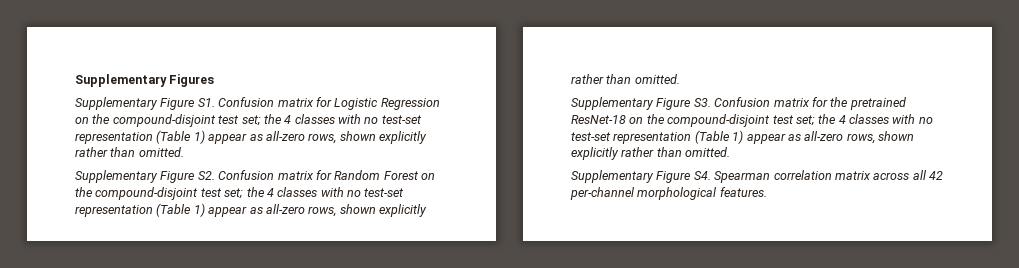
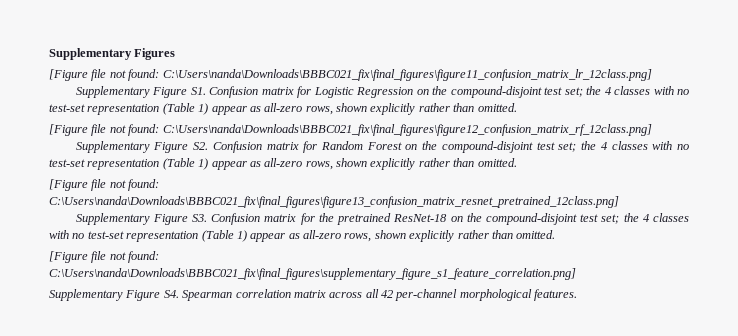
(215, 80) none -> [49,69,652,81] // [Figure file not found: C:\Users\nanda\Downloads\BBBC021_fix\final_figures\figure11_confusion_matrix_lr_12class.png]
(184, 152) none -> [49,124,652,136] // [Figure file not found: C:\Users\nanda\Downloads\BBBC021_fix\final_figures\figure12_confusion_matrix_rf_12class.png]
(680, 79) none -> [49,179,160,191] [49,196,619,208] // [Figure file not found: C:\Users\nanda\Downloads\BBBC021_fix\final_figures\figure13_confusion_matrix_resnet_pretrained_12class.png]
(731, 152) none -> [49,251,160,263] [49,268,576,280] // [Figure file not found: C:\Users\nanda\Downloads\BBBC021_fix\final_figures\supplementary_figure_s1_feature_correlation.png]

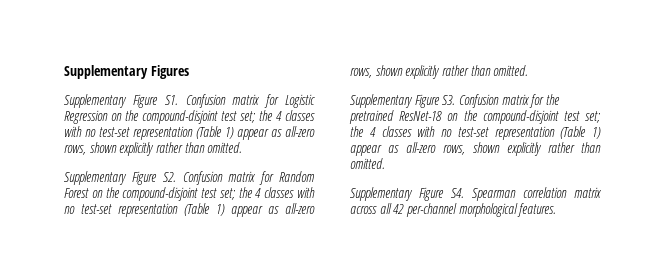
[49,69,652,81] // [Figure file not found: C:\Users\nanda\Downloads\BBBC021_fix\final_figures\figure11_confusion_matrix_lr_12class.png] -> (189, 72) none
[49,124,652,136] // [Figure file not found: C:\Users\nanda\Downloads\BBBC021_fix\final_figures\figure12_confusion_matrix_rf_12class.png] -> (243, 147) none
[49,179,160,191] [49,196,619,208] // [Figure file not found: C:\Users\nanda\Downloads\BBBC021_fix\final_figures\figure13_confusion_matrix_resnet_pretrained_12class.png] -> (529, 70) none
[49,251,160,263] [49,268,576,280] // [Figure file not found: C:\Users\nanda\Downloads\BBBC021_fix\final_figures\supplementary_figure_s1_feature_correlation.png] -> (385, 163) none

